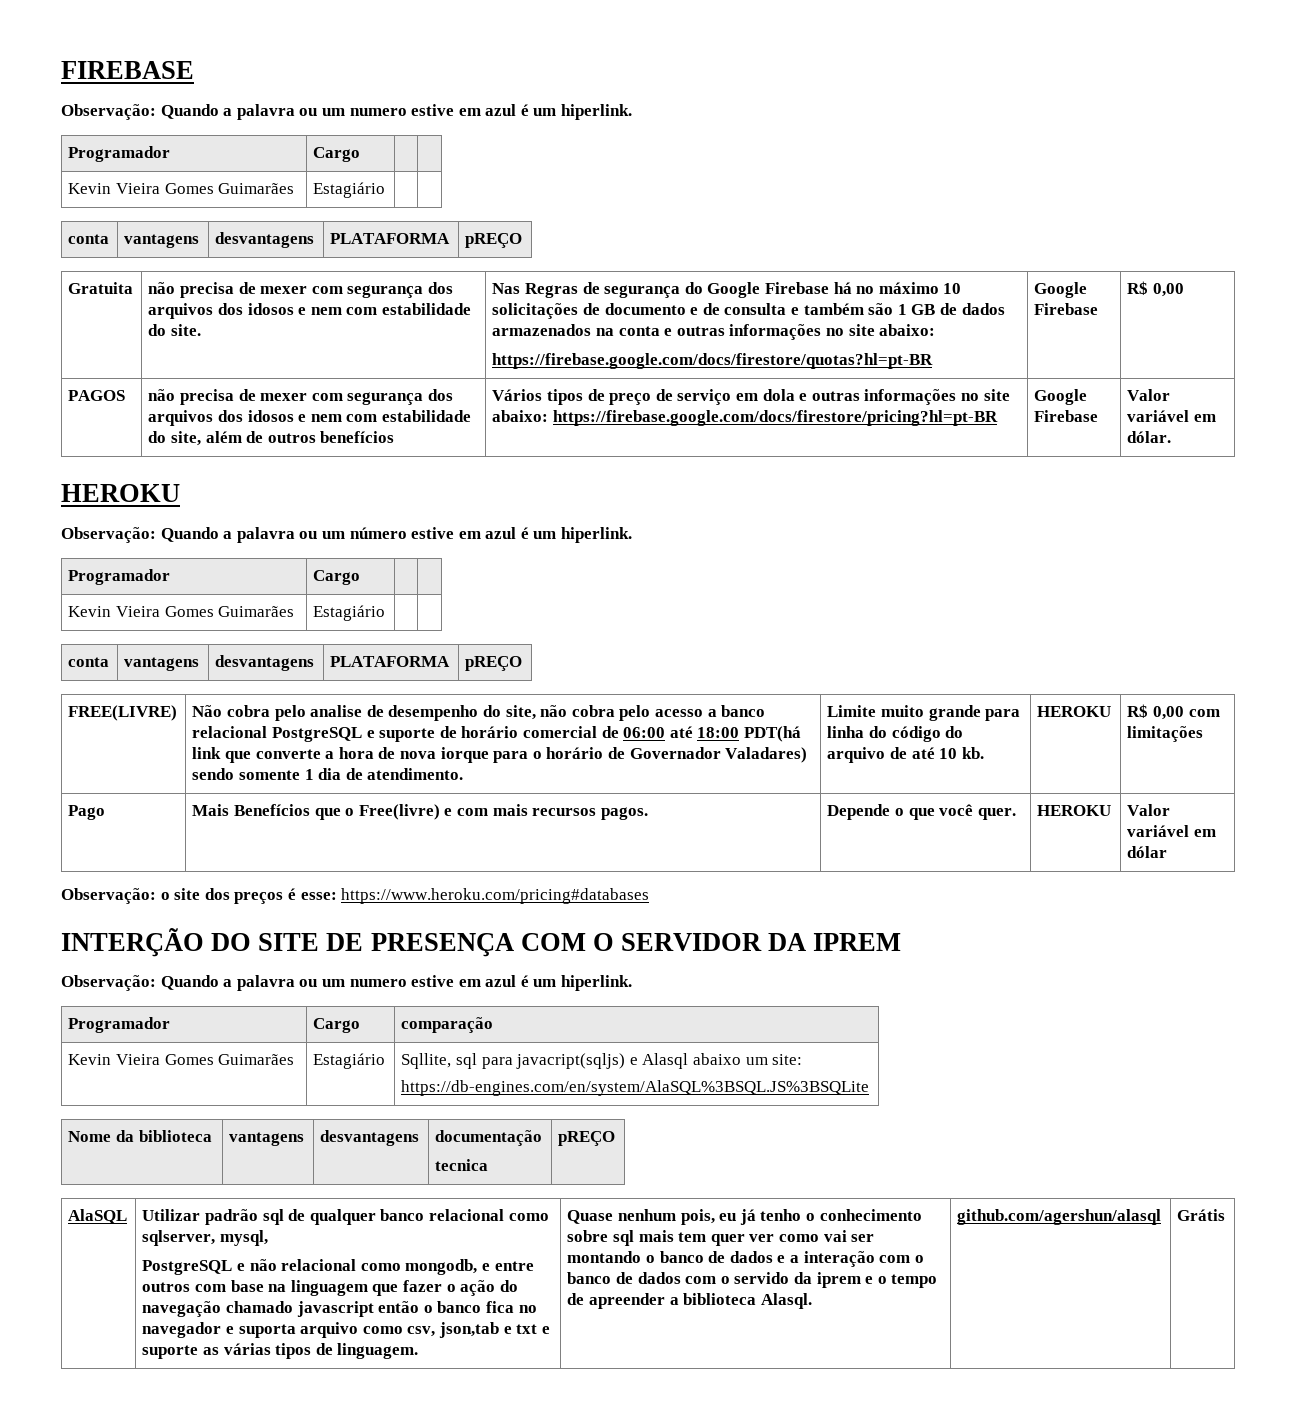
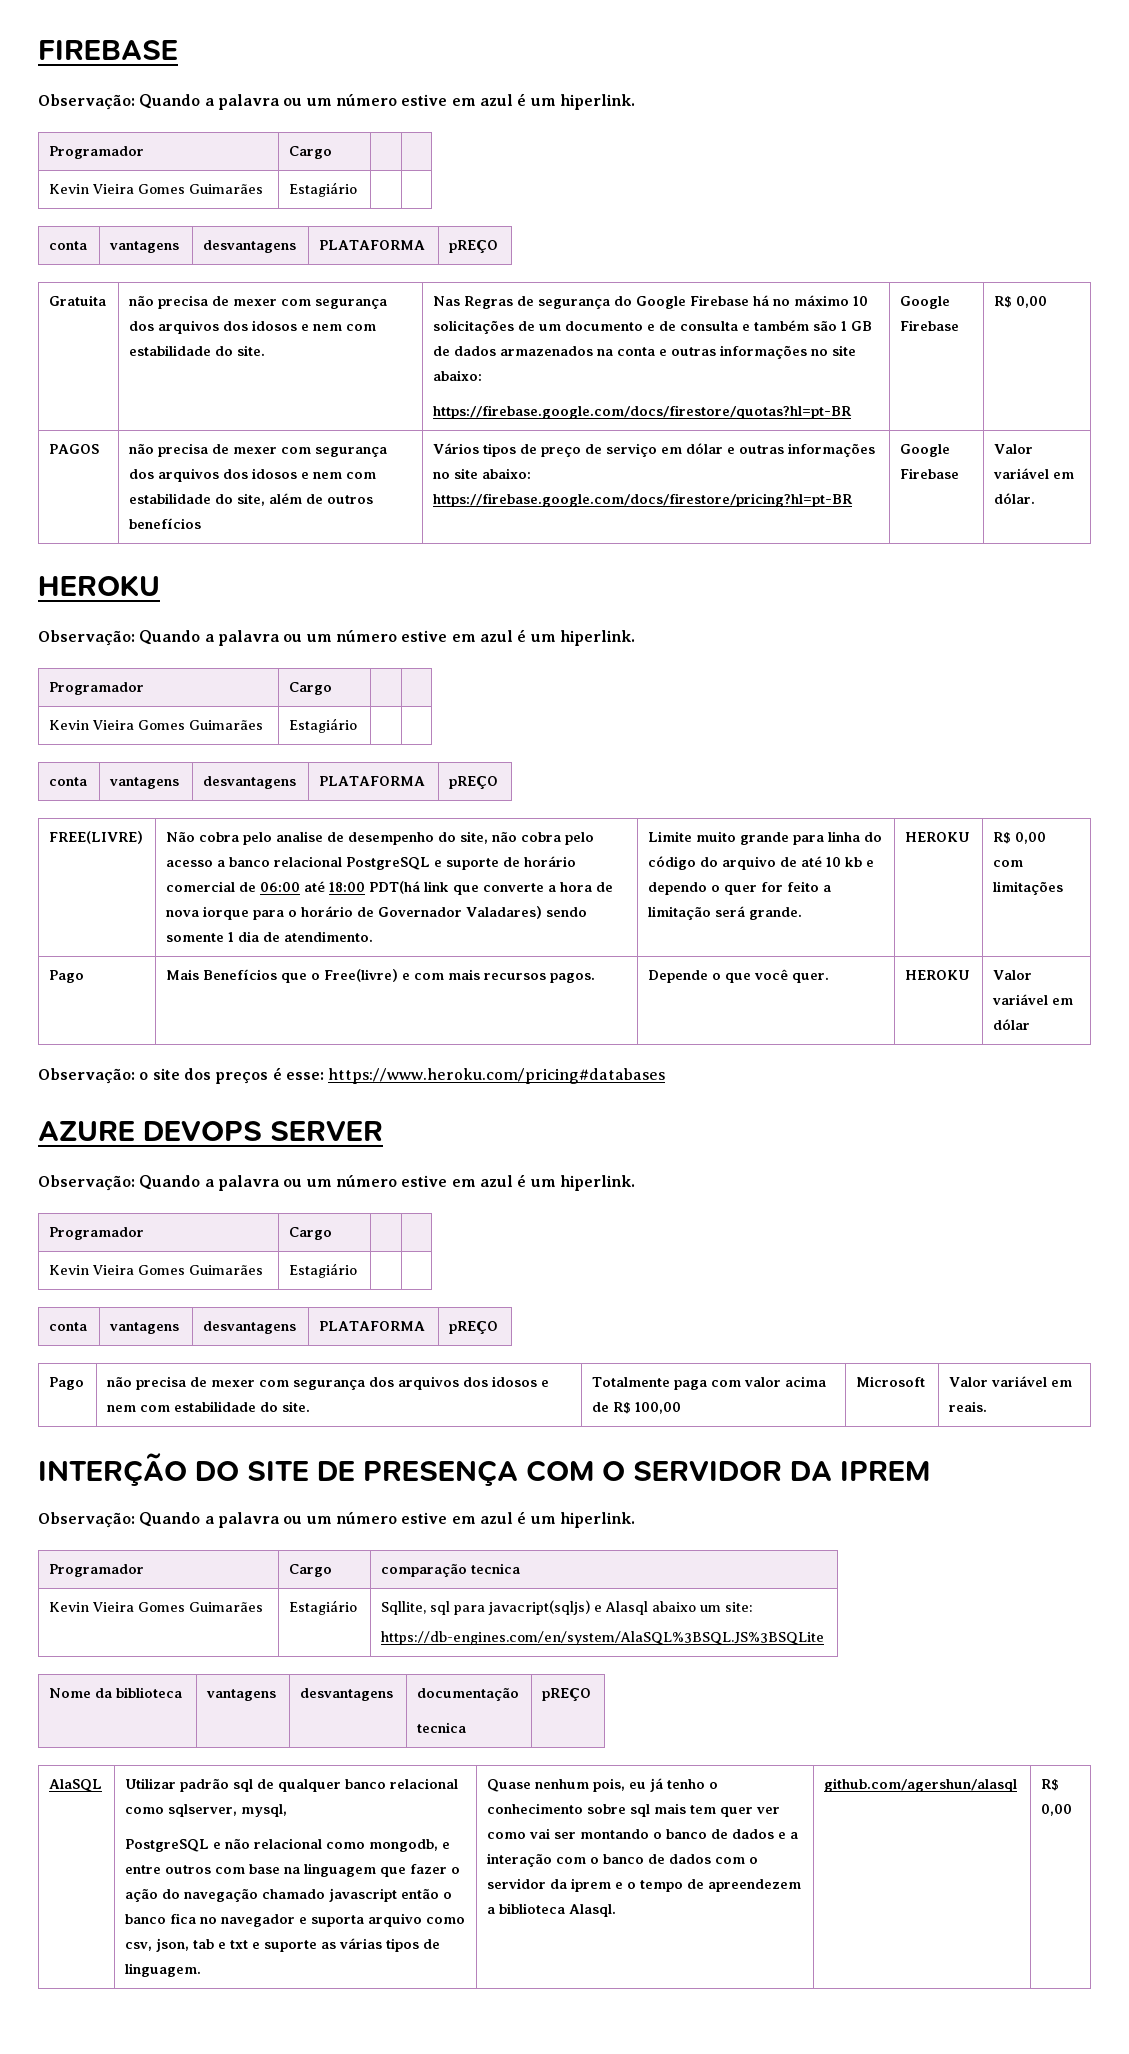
[349,108,407,116] numero -> [335,94,397,106] número
(601, 309) none -> [539,324,562,331] um
[762,389,795,401] dola -> [686,443,724,454] dólar
[961,747,984,759] kb. -> [845,857,875,867] [648,881,832,895] [648,906,803,920] kb e dependo o quer for feito a limitação será grande.
(650, 896) none -> [38,1121,383,1141] [38,1174,635,1191] [49,1227,145,1240] [289,1227,333,1240] [49,1265,264,1275] [289,1263,358,1278] [49,1322,88,1331] [109,1322,180,1334] [203,1321,297,1334] [319,1321,426,1331] [449,1321,499,1334] [49,1377,85,1390] [107,1376,550,1390] [107,1401,311,1412] [592,1376,827,1390] [592,1402,682,1414] [856,1376,926,1387] [949,1376,1073,1387] [949,1401,988,1412] // AZURE DEVOPS SERVER // Observação: Quando a palavra ou um número estive em azul é um hiperlink. // Programador | Cargo | | // Kevin Vieira Gomes Guimarães | Estagiário | | // conta | vantagens | desvantagens | PLATAFORMA | pREÇO // Pago | não precisa de mexer com segurança dos arquivos dos idosos e nem com estabilidade do site. | Totalmente paga com valor acima de R$ 100,00 | Microsoft | Valor variável em reais.
[349,979,407,987] numero -> [335,1512,397,1524] número
(494, 1025) none -> [471,1563,521,1574] tecnica
[438,1322,499,1338] json,tab -> [156,1938,215,1952] json, tab
[734,1272,790,1284] servido -> [487,1878,547,1889] servidor
[589,1293,666,1309] apreender -> [708,1879,802,1892] apreendezem
[1177,1209,1226,1221] Grátis -> [1041,1779,1060,1791] [1041,1804,1073,1816] R$ 0,00

